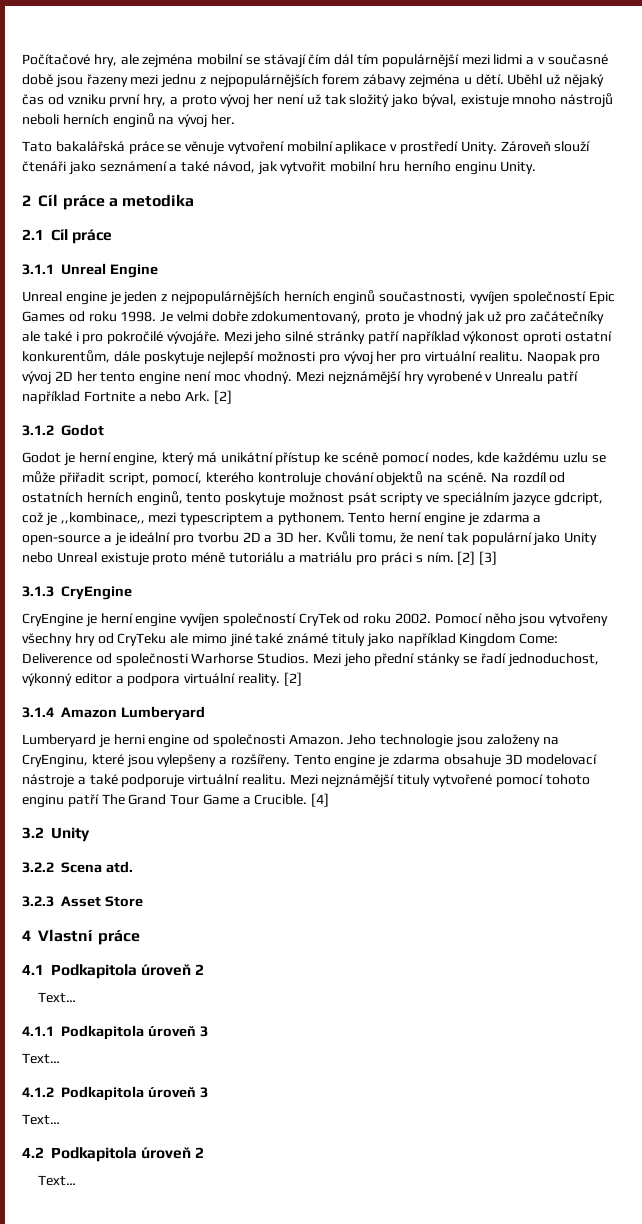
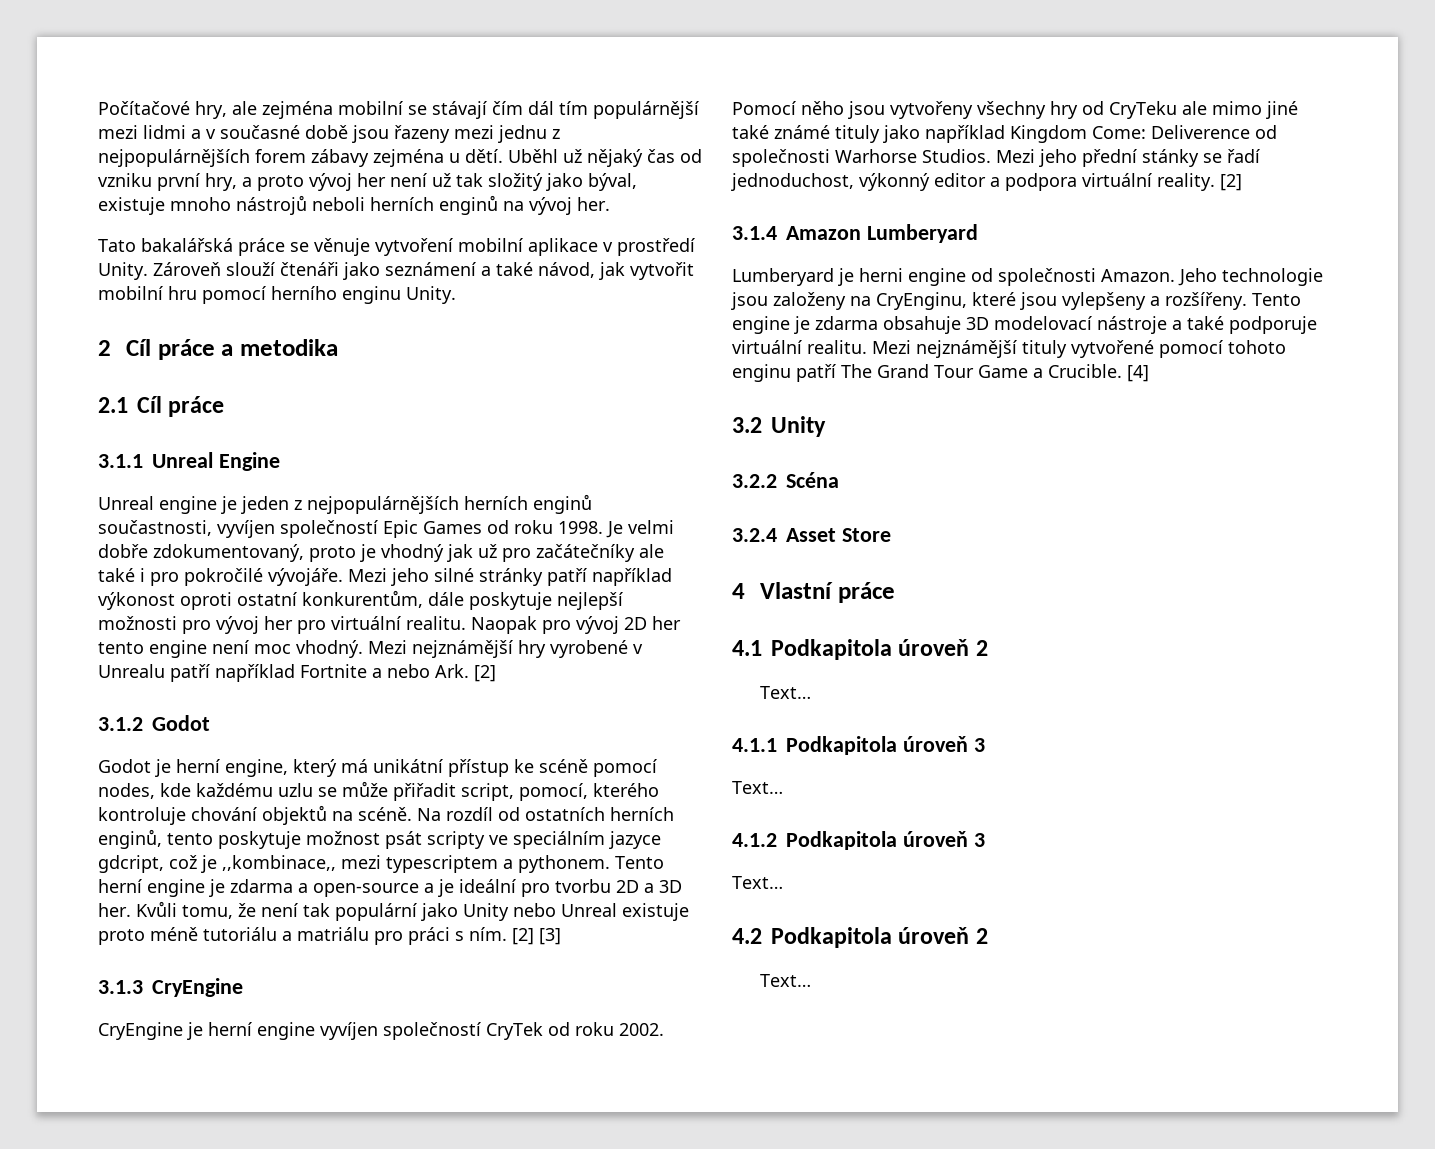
(401, 166) none -> [202,286,266,304] pomocí
[61,861,133,873] [22,896,54,907] Scena atd. // 3.2.3 -> [786,472,839,488] [732,528,777,542] Scéna // 3.2.4

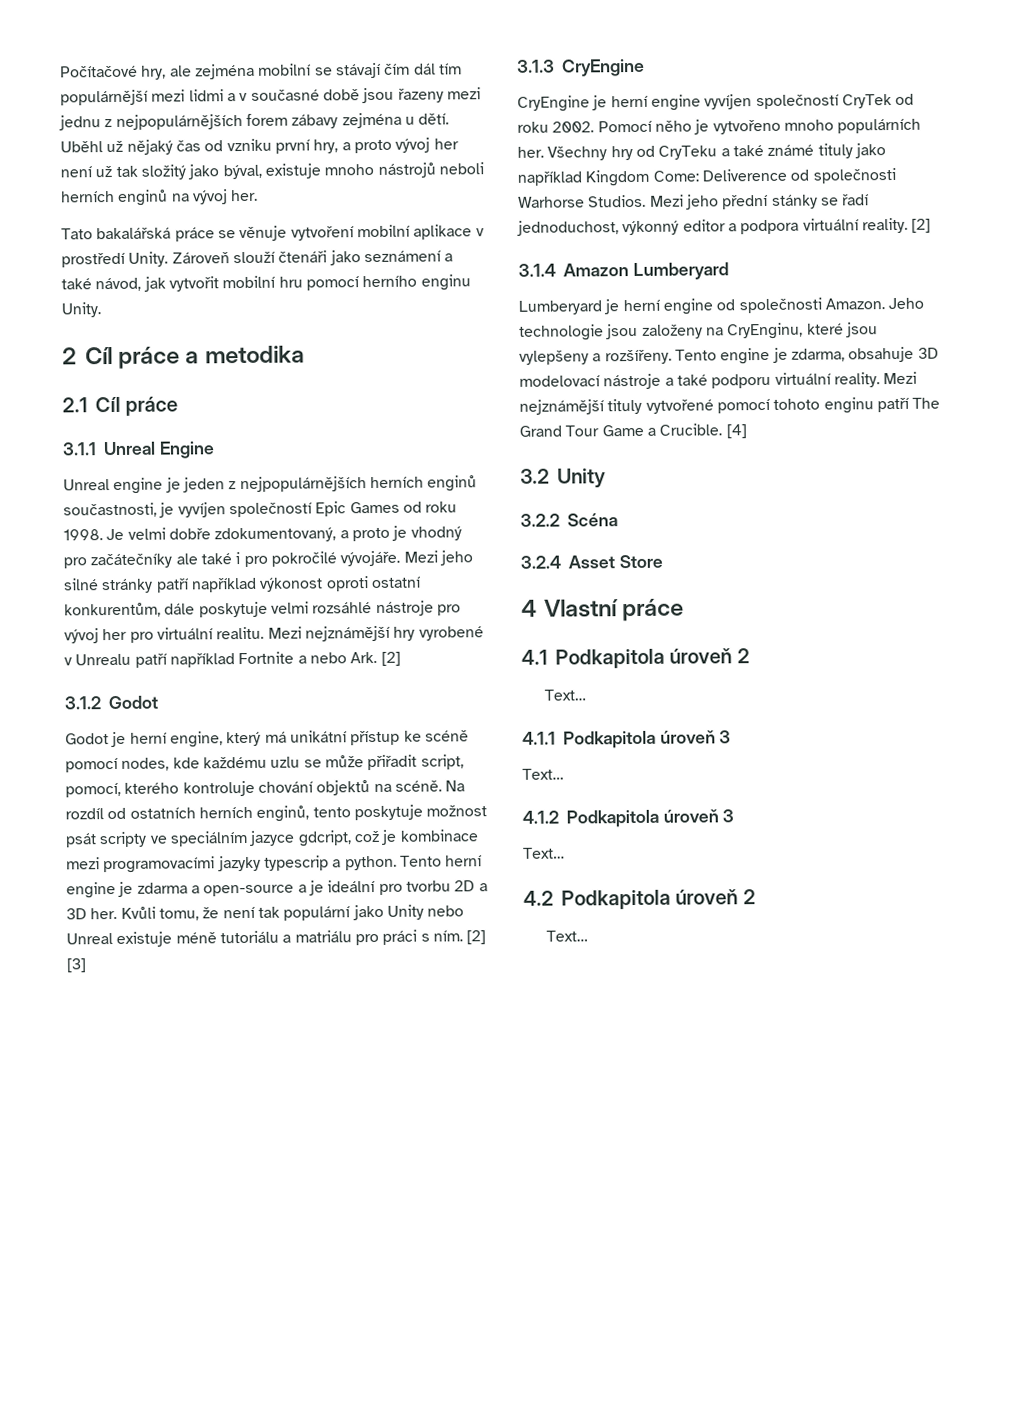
(212, 528) none -> [159,502,175,518] je
(304, 553) none -> [339,530,349,539] a
[447,544,497,562] jak už -> (462, 533) none
[557,592,623,610] [98,616,177,630] nejlepší možnosti -> [270,600,434,616] velmi rozsáhlé nástroje
[471,616,681,634] [98,640,363,658] Naopak pro vývoj 2D her tento engine není moc vhodný. -> (265, 633) none
[222,855,610,873] ,,kombinace,, mezi typescriptem a pythonem. -> [399,829,479,842] [66,855,397,874] kombinace mezi programovacími jazyky typescrip a python.
[98,929,145,945] proto -> (173, 939) none
[848,101,1298,119] jsou vytvořeny všechny hry od CryTeku ale mimo jiné -> [694,118,922,135] [517,145,730,161] je vytvořeno mnoho populárních her. Všechny hry od CryTeku a
[859,268,903,282] herni -> [622,299,660,312] herní
[815,316,878,330] zdarma -> [790,348,845,362] zdarma,
[1229,316,1317,334] [732,340,867,354] podporuje virtuální realitu. -> [711,372,880,389] podporu virtuální reality.

